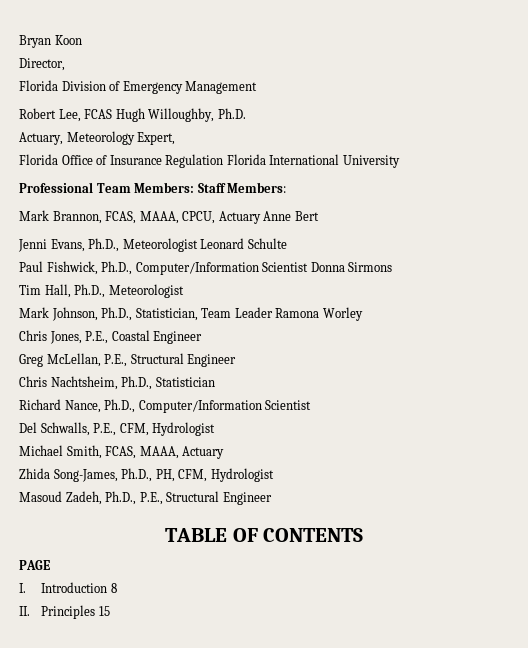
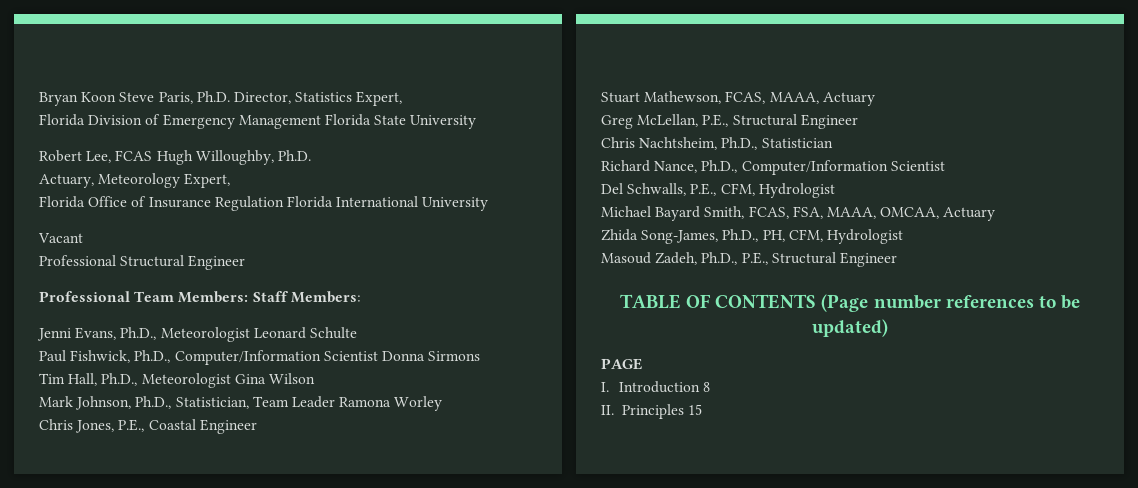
(82, 40) // -> [119,91,230,104] Steve Paris, Ph.D.
(65, 64) none -> [295,91,403,106] Statistics Expert,
(258, 87) none -> [324,114,477,129] Florida State University
(400, 161) none -> [38,233,83,243] [39,255,246,270] // Vacant // Professional Structural Engineer
[19,210,319,224] // Mark Brannon, FCAS, MAAA, CPCU, Actuary Anne Bert -> (361, 297) none
(184, 291) none -> [234,373,315,384] Gina Wilson
(203, 337) none -> [601,91,875,106] // Stuart Mathewson, FCAS, MAAA, Actuary
(63, 450) none -> [655,206,701,221] Bayard
[139,446,179,459] MAAA, -> [792,206,940,219] FSA, MAAA, OMCAA,
(364, 535) none -> [821,294,1080,312] [812,319,888,337] (Page number references to be updated)

